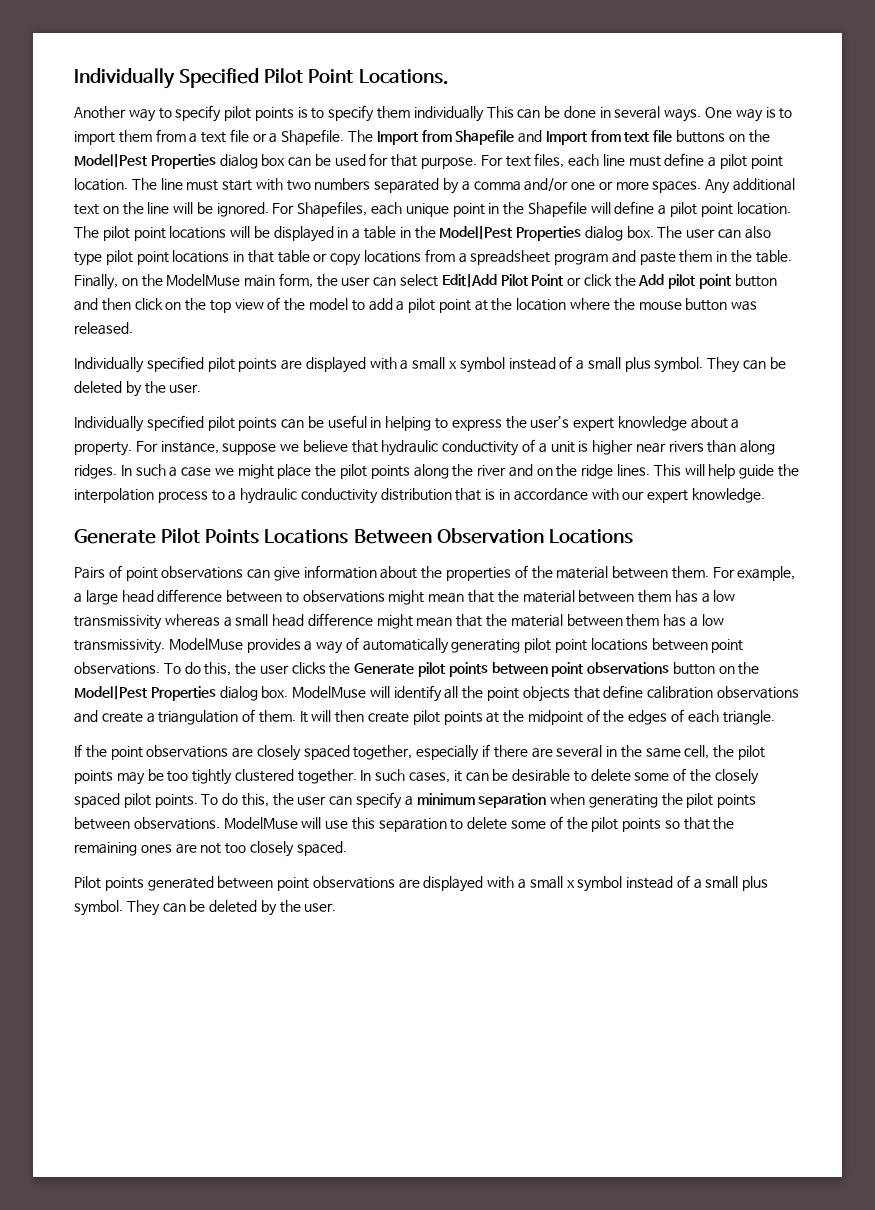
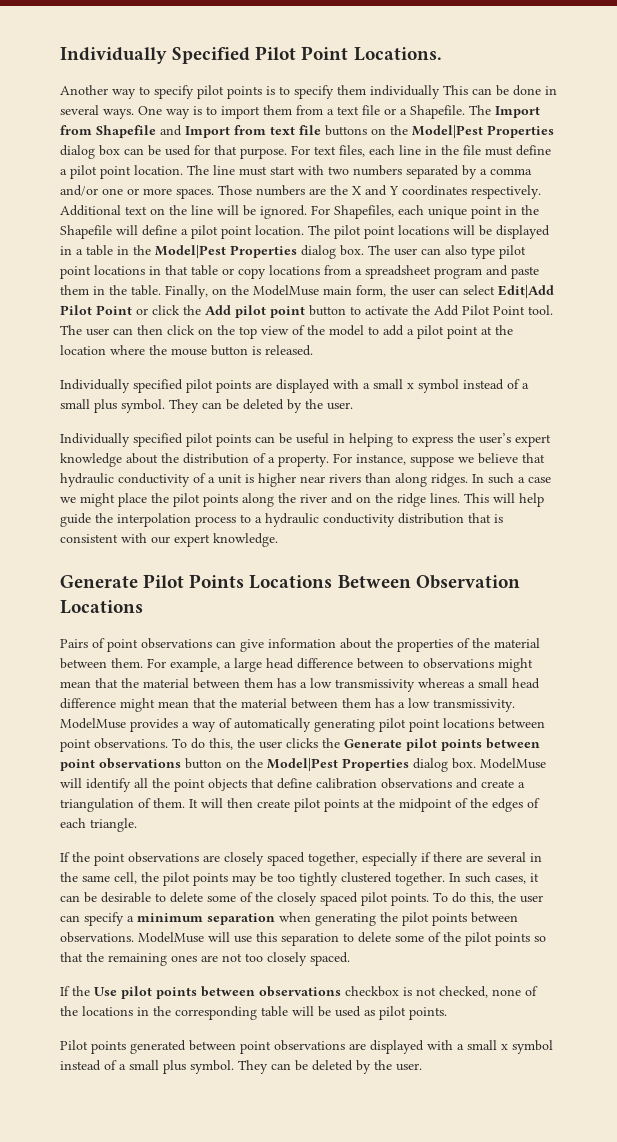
(625, 160) none -> [425,145,481,155] in the file
[705,178,796,194] Any additional -> [218,185,541,199] [60,205,121,216] Those numbers are the X and Y coordinates respectively. Additional
[74,298,98,311] and -> [350,305,553,316] [60,325,133,336] to activate the Add Pilot Point tool. The user can
[731,301,758,311] was -> [252,346,261,355] is
(728, 422) none -> [161,453,266,464] the distribution of
[499,488,588,501] in accordance -> [60,534,118,543] consistent
(347, 848) none -> [60,986,538,999] [60,1006,447,1020] // If the Use pilot points between observations checkbox is not checked, none of the locations in the corresponding table will be used as pilot points.

